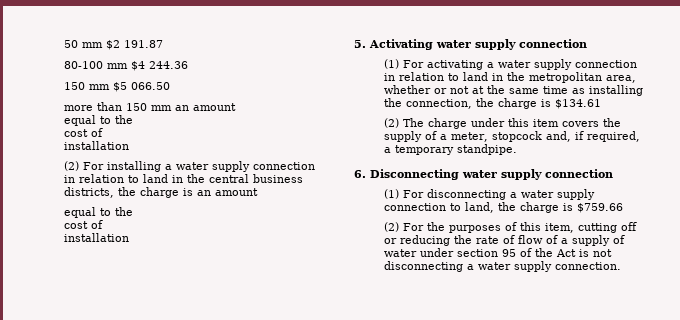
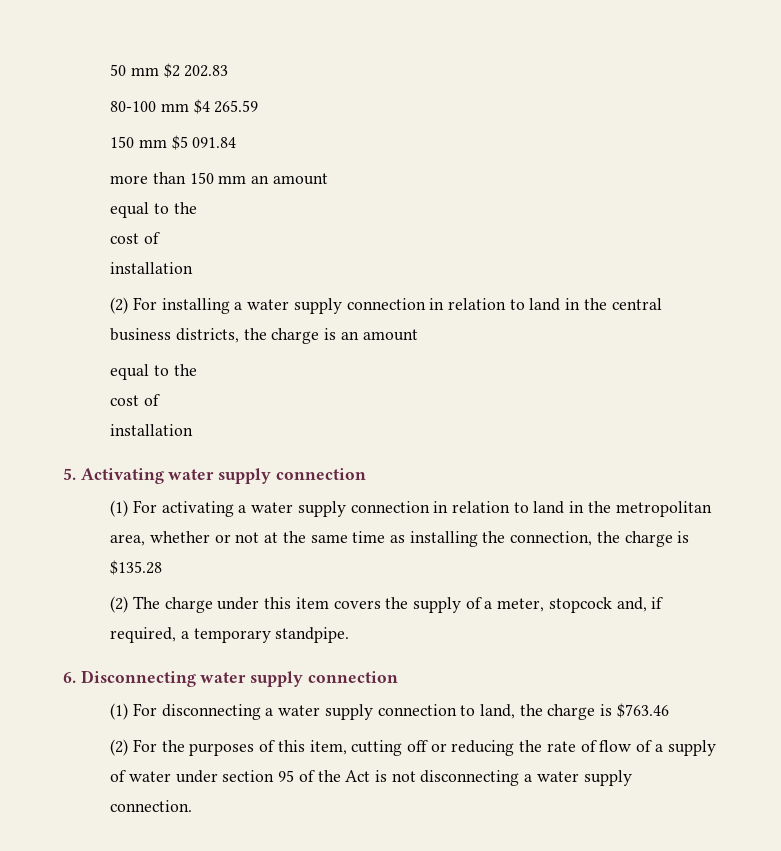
[123,40,163,48] 191.87 -> [184,65,229,77] 202.83
[148,61,188,69] 244.36 -> [214,100,259,113] 265.59
[130,82,170,90] 066.50 -> [192,137,237,148] 091.84
[554,99,601,109] $134.61 -> [110,560,163,575] $135.28
[576,203,623,213] $759.66 -> [616,703,669,718] $763.46

